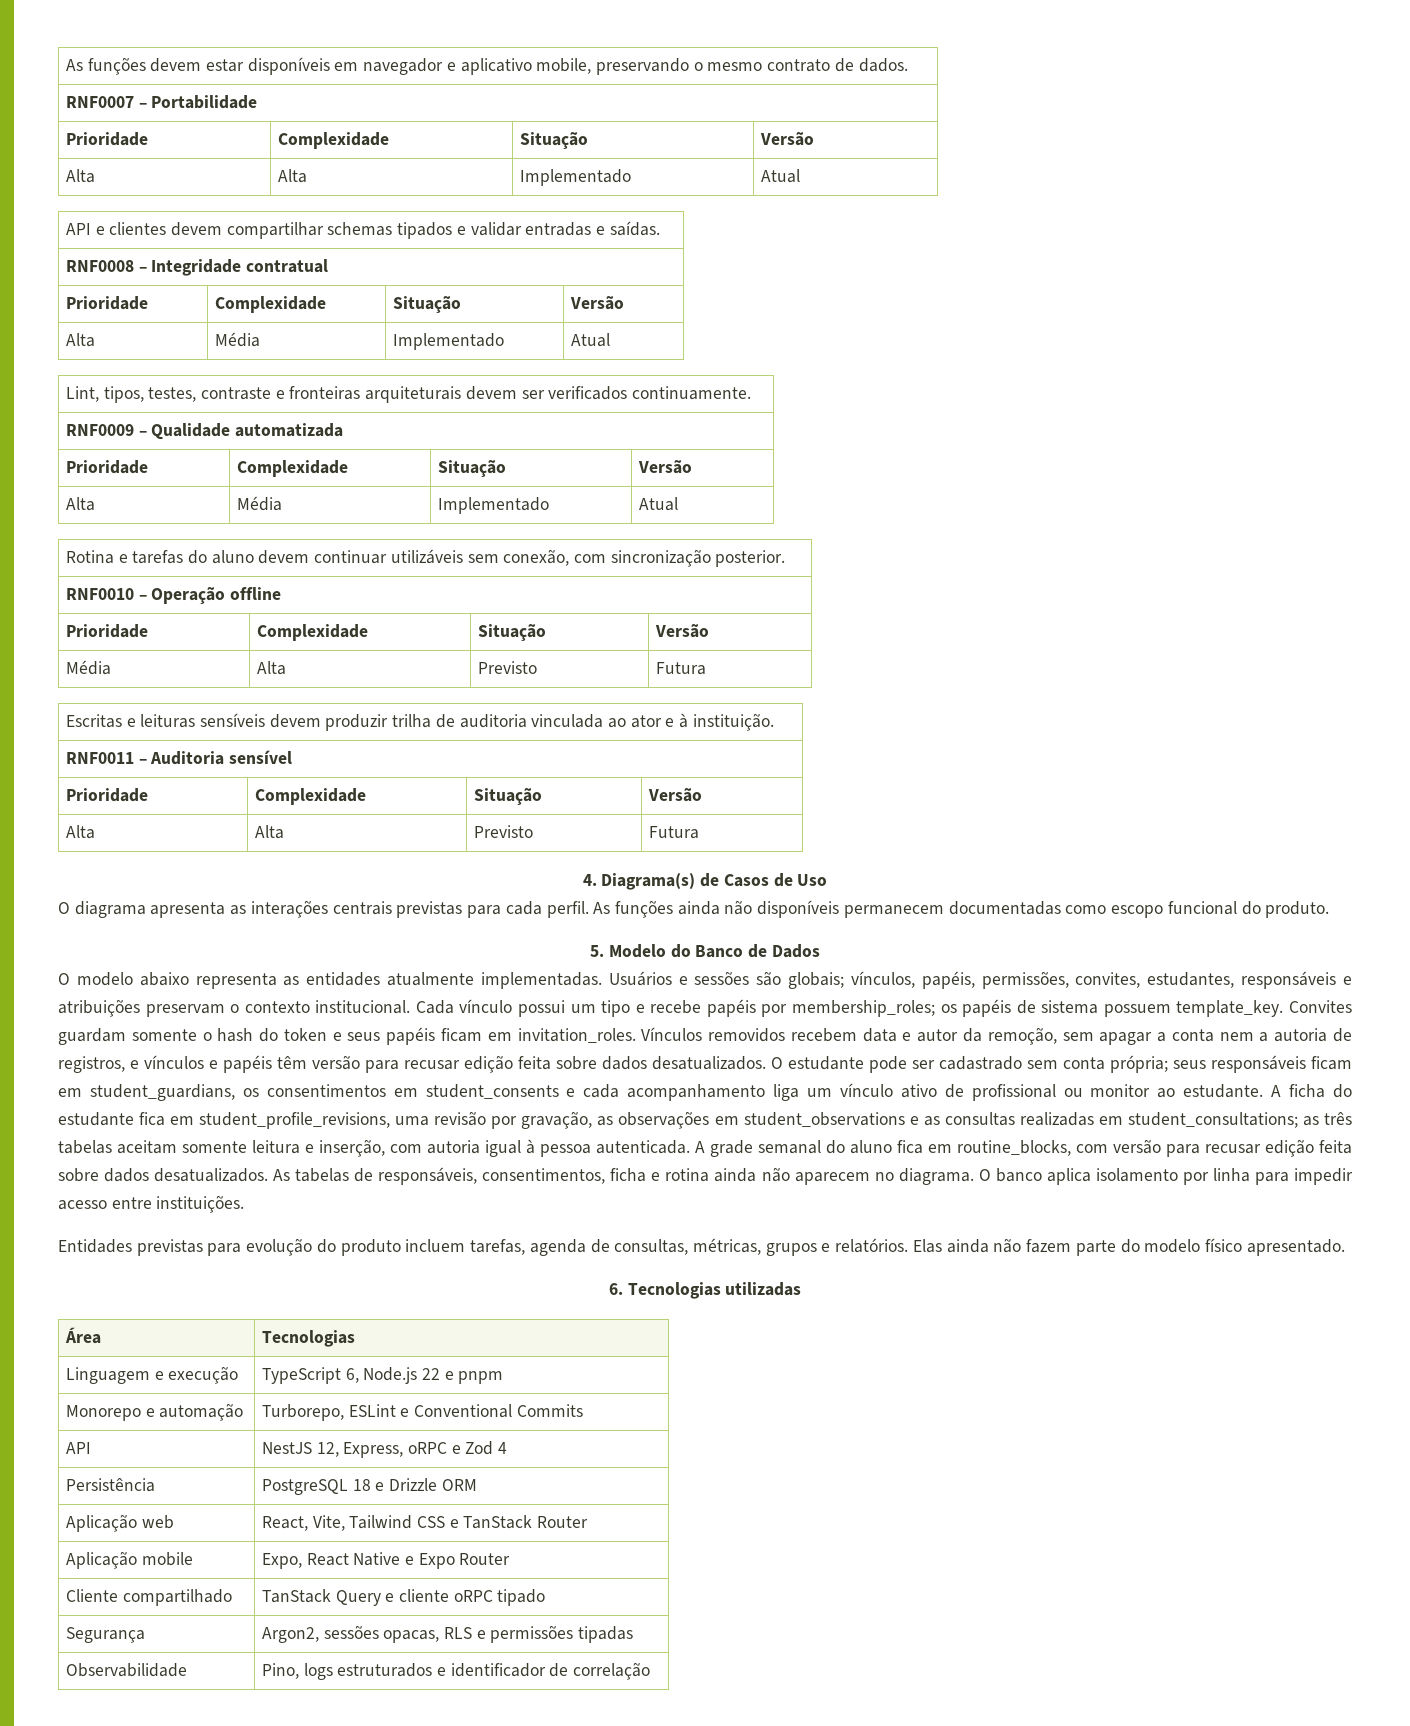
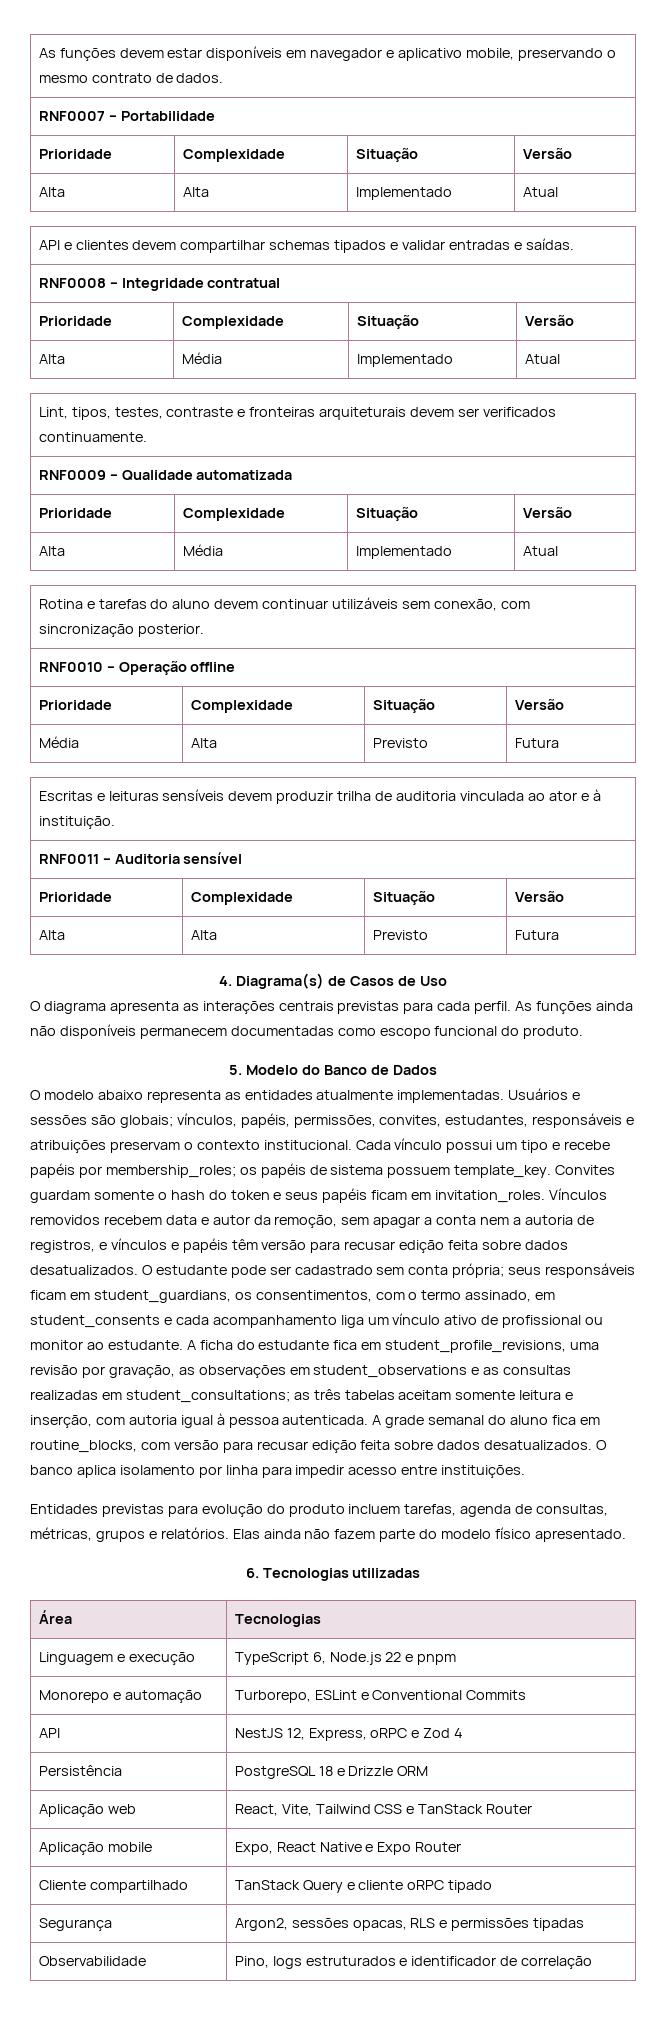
[266,1084,386,1097] consentimentos -> [255,1290,532,1302] consentimentos, com o termo assinado,
[273,1167,974,1185] As tabelas de responsáveis, consentimentos, ficha e rotina ainda não aparecem no diagrama. -> (593, 1445) none

